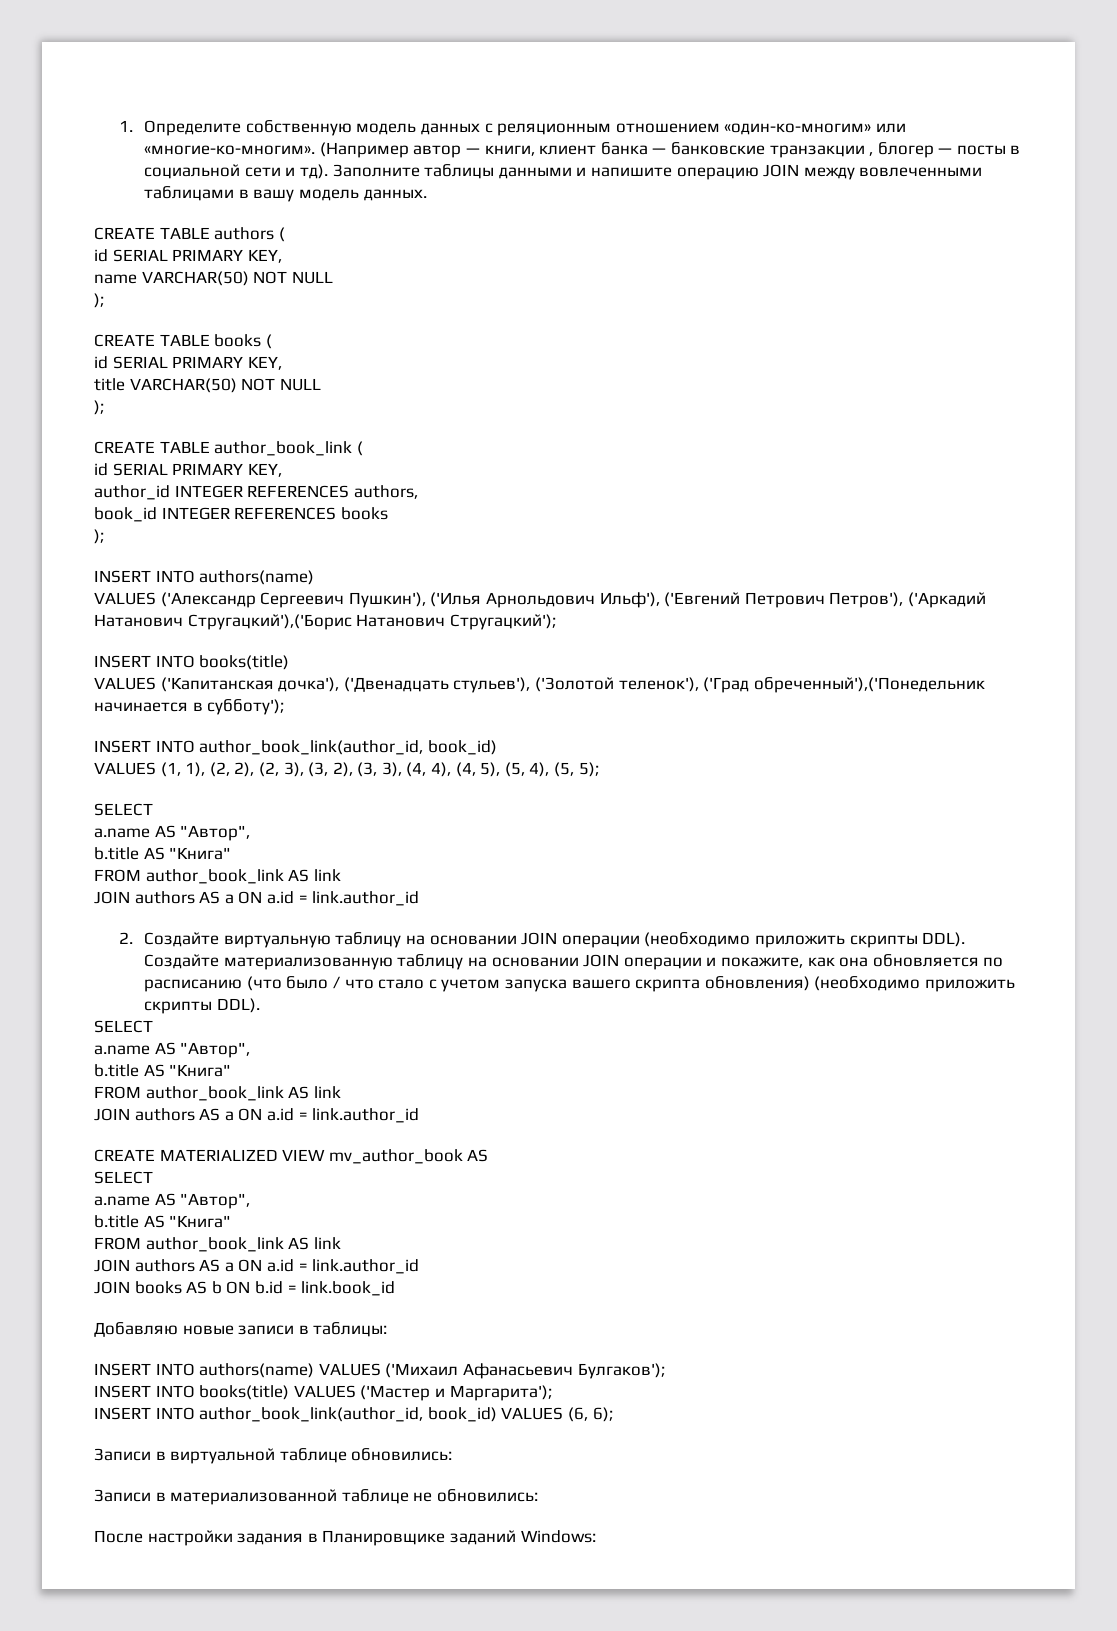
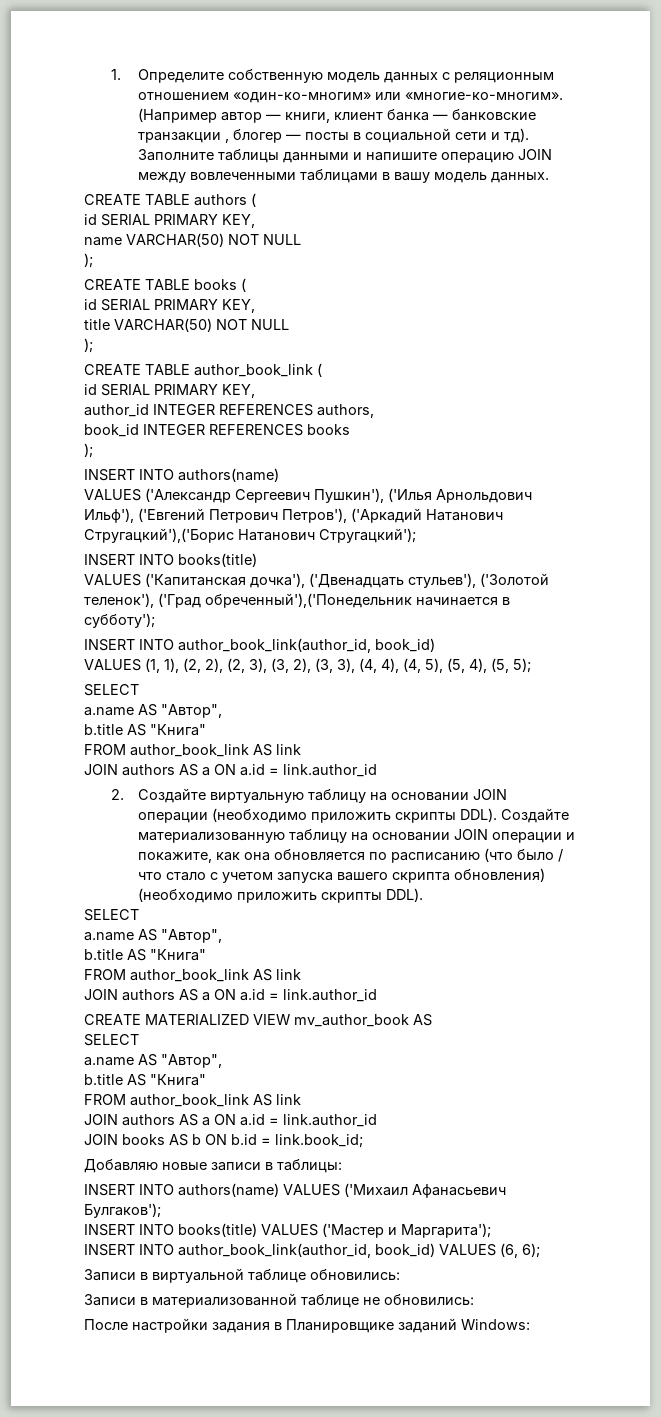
[301,1281,396,1296] link.book_id -> [275,1134,363,1148] link.book_id;

